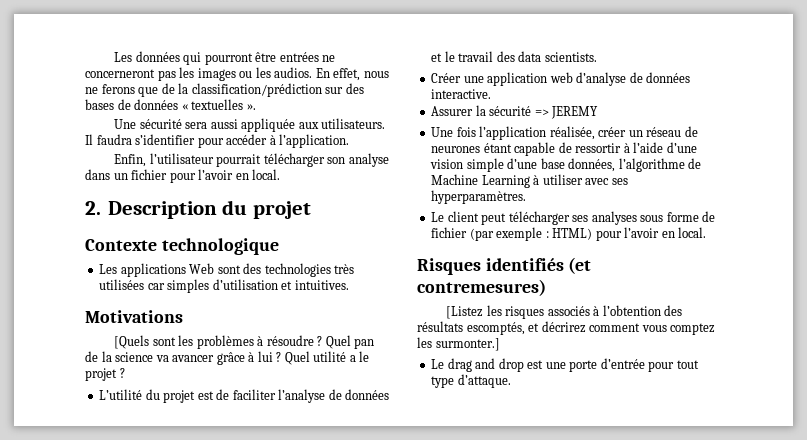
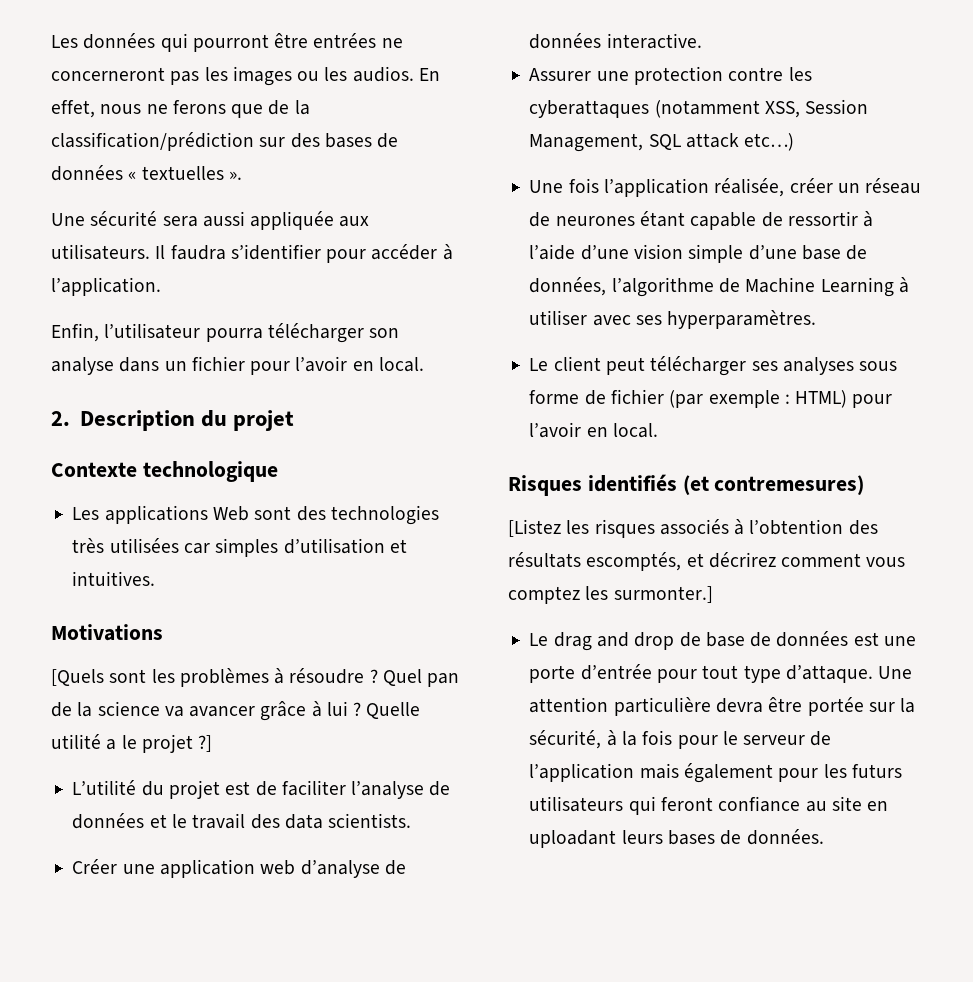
[216,154,262,167] pourrait -> [205,328,263,342] pourra
[284,351,310,365] Quel -> [366,702,421,719] Quelle
[119,368,125,378] ? -> [198,735,213,752] ?]
[475,105,599,119] la sécurité => JEREMY -> [596,66,812,85] [529,99,869,118] [529,133,795,152] une protection contre les cyberattaques (notamment XSS, Session Management, SQL attack etc…)
(565, 163) none -> [846,245,868,260] de
(524, 365) none -> [679,631,849,647] de base de données
(511, 381) none -> [878,666,913,679] [529,697,916,716] [529,730,832,749] [529,763,902,783] [529,796,889,815] [529,829,824,848] Une attention particulière devra être portée sur la sécurité, à la fois pour le serveur de l’application mais également pour les futurs utilisateurs qui feront confiance au site en uploadant leurs bases de données.

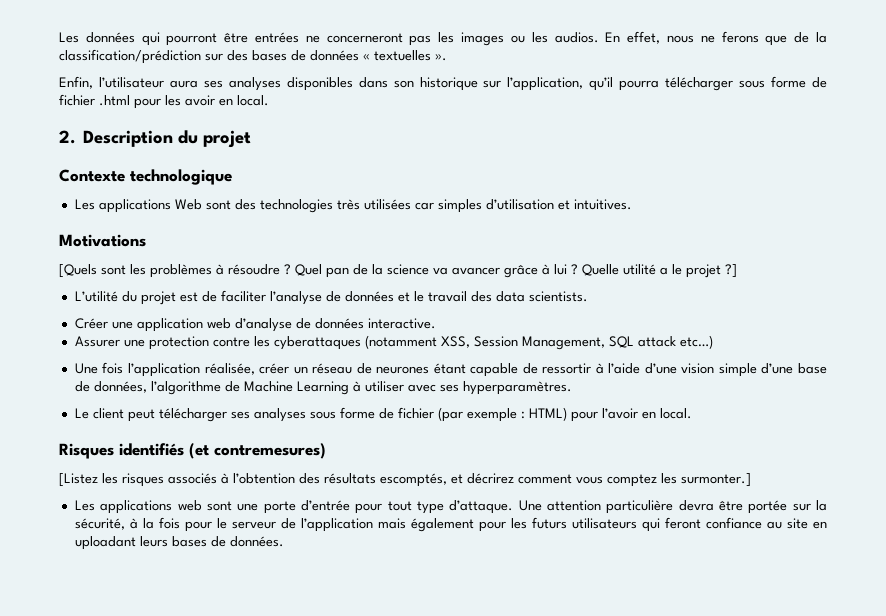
[51,211,370,230] [51,244,453,263] [51,277,161,296] [51,323,400,343] [51,356,348,375] Une sécurité sera aussi appliquée aux utilisateurs. Il faudra s’identifier pour accéder à l’application. // Enfin, l’utilisateur pourra télécharger son analyse dans un fichier pour l’avoir -> [59,76,827,91] [59,94,215,109] Enfin, l’utilisateur aura ses analyses disponibles dans son historique sur l’application, qu’il pourra télécharger sous forme de fichier .html pour les avoir
[529,631,879,651] Le drag and drop de base de données est -> [74,500,232,514] Les applications web sont

